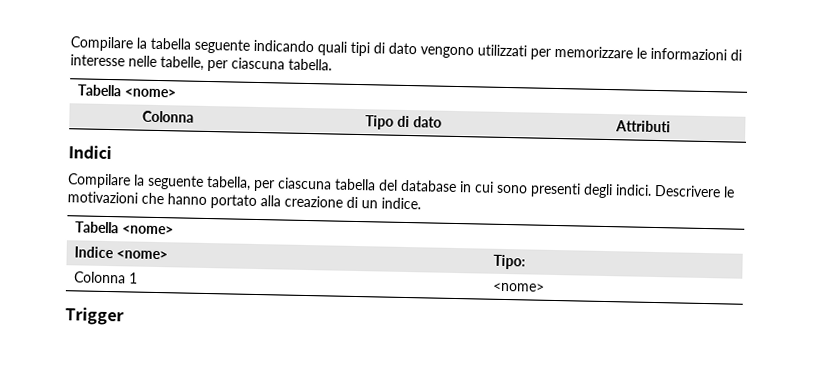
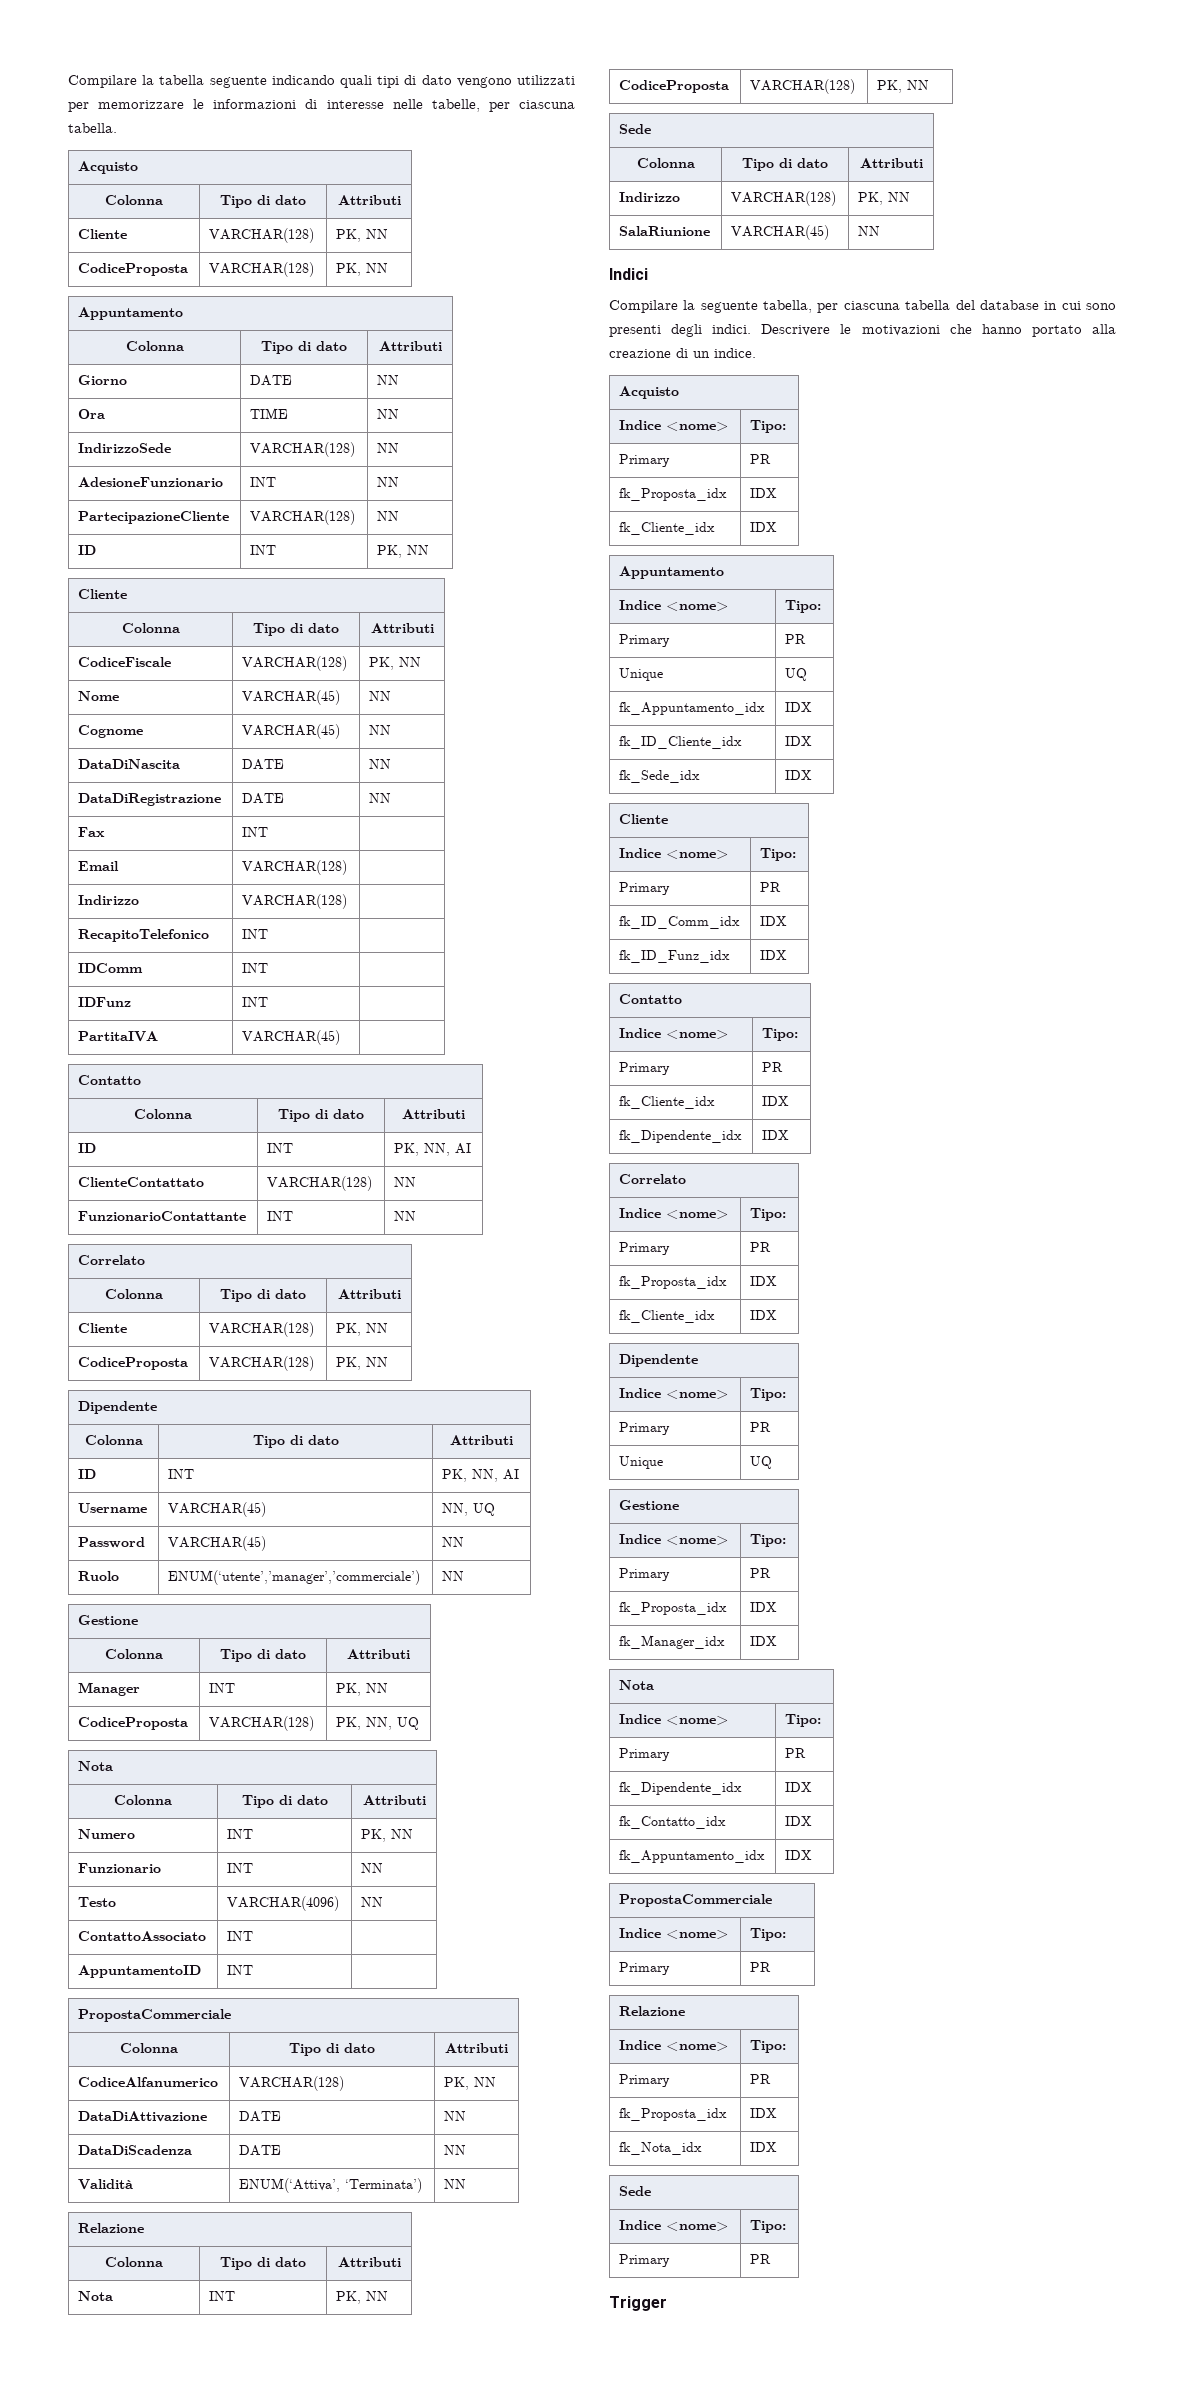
[77,84,177,98] [142,110,194,123] [364,115,442,130] [614,120,671,133] Tabella <nome> // Colonna | Tipo di dato | Attributi -> [78,161,139,174] [105,195,163,205] [220,195,306,208] [337,195,401,205] [78,229,128,239] [209,228,315,243] [336,229,389,242] [78,263,189,276] [209,262,315,277] [336,263,389,276] [78,307,184,320] [125,341,184,351] [261,341,347,354] [378,341,442,351] [78,375,128,385] [250,375,293,386] [377,375,400,385] [78,409,106,419] [250,408,289,419] [377,409,400,419] [78,443,172,453] [250,442,356,457] [377,443,400,453] [78,477,224,487] [250,477,277,487] [377,477,400,487] [78,511,230,524] [250,510,356,525] [377,511,400,521] [78,545,97,555] [250,545,277,555] [377,545,430,558] [78,589,128,599] [121,623,180,633] [253,623,339,636] [370,623,434,633] [78,657,172,667] [242,656,348,671] [369,657,422,670] [78,691,120,701] [242,690,341,705] [369,691,392,701] [78,725,144,738] [242,724,341,739] [369,725,392,735] [78,759,181,769] [242,759,285,770] [369,759,392,769] [78,793,222,806] [242,793,285,804] [369,793,392,803] [78,827,106,837] [242,827,269,837] [78,861,120,871] [242,860,348,875] [78,895,140,905] [242,894,348,909] [78,929,210,942] [242,929,269,939] [78,963,144,973] [242,963,269,973] [78,997,132,1007] [242,997,269,1007] [78,1031,159,1042] [242,1030,341,1045] [78,1075,142,1085] [134,1109,192,1119] [278,1109,364,1122] [402,1109,465,1119] [78,1143,97,1153] [267,1143,294,1153] [394,1143,472,1156] [78,1177,205,1187] [267,1176,373,1191] [394,1177,417,1187] [78,1211,247,1221] [267,1211,294,1221] [394,1211,417,1221] [78,1255,146,1265] [105,1289,163,1299] [220,1289,306,1302] [337,1289,401,1299] [78,1323,128,1333] [209,1322,315,1337] [336,1323,389,1336] [78,1357,189,1370] [209,1356,315,1371] [336,1357,389,1370] [78,1401,158,1414] [84,1435,143,1445] [252,1435,339,1448] [450,1435,513,1445] [78,1469,97,1479] [168,1469,195,1479] [442,1469,520,1482] [78,1503,148,1513] [168,1502,267,1517] [442,1503,496,1516] [78,1537,146,1548] [168,1536,267,1551] [442,1537,465,1547] [78,1571,120,1581] [168,1570,421,1585] [442,1571,465,1581] [78,1615,139,1625] [105,1649,163,1659] [220,1649,306,1662] [347,1649,410,1659] [78,1682,141,1696] [209,1683,236,1693] [336,1683,389,1696] [78,1717,189,1730] [209,1716,315,1731] [336,1717,420,1730] [78,1761,114,1771] [114,1795,172,1805] [241,1795,328,1808] [362,1795,426,1805] [78,1829,136,1839] [227,1829,254,1839] [361,1829,414,1842] [78,1863,162,1873] [227,1863,254,1873] [361,1863,384,1873] [78,1897,117,1907] [227,1896,340,1911] [361,1897,384,1907] [78,1931,207,1941] [227,1931,254,1941] [78,1965,202,1978] [227,1965,254,1975] [78,2009,232,2022] [120,2043,178,2053] [289,2043,375,2056] [445,2043,508,2053] [78,2077,219,2087] [239,2076,345,2091] [444,2077,497,2090] [78,2111,208,2122] [239,2111,282,2122] [444,2111,467,2121] [78,2145,193,2155] [239,2145,282,2156] [444,2145,467,2155] [78,2179,134,2190] [239,2178,423,2193] [444,2179,467,2189] [78,2223,145,2233] [105,2257,163,2267] [220,2257,306,2270] [337,2257,401,2267] [78,2291,114,2301] [209,2291,236,2301] [336,2291,389,2304] [619,80,730,93] [750,79,856,94] [877,80,930,93] [619,124,652,134] [636,158,695,168] [742,158,828,171] [859,158,923,168] [619,192,681,202] [731,191,837,206] [858,192,911,205] [619,226,711,236] [731,225,830,240] [858,226,881,236] Acquisto // Colonna | Tipo di dato | Attributi // Cliente | VARCHAR(128) | PK, NN // CodiceProposta | VARCHAR(128) | PK, NN // Appuntamento // Colonna | Tipo di dato | Attributi // Giorno | DATE | NN // Ora | TIME | NN // IndirizzoSede | VARCHAR(128) | NN // AdesioneFunzionario | INT | NN // PartecipazioneCliente | VARCHAR(128) | NN // ID | INT | PK, NN // Cliente // Colonna | Tipo di dato | Attributi // CodiceFiscale | VARCHAR(128) | PK, NN // Nome | VARCHAR(45) | NN // Cognome | VARCHAR(45) | NN // DataDiNascita | DATE | NN // DataDiRegistrazione | DATE | NN // Fax | INT | // Email | VARCHAR(128) | // Indirizzo | VARCHAR(128) | // RecapitoTelefonico | INT | // IDComm | INT | // IDFunz | INT | // PartitaIVA | VARCHAR(45) | // Contatto // Colonna | Tipo di dato | Attributi // ID | INT | PK, NN, AI // ClienteContattato | VARCHAR(128) | NN // FunzionarioContattante | INT | NN // Correlato // Colonna | Tipo di dato | Attributi // Cliente | VARCHAR(128) | PK, NN // CodiceProposta | VARCHAR(128) | PK, NN // Dipendente // Colonna | Tipo di dato | Attributi // ID | INT | PK, NN, AI // Username | VARCHAR(45) | NN, UQ // Password | VARCHAR(45) | NN // Ruolo | ENUM(‘utente’,’manager’,’commerciale’) | NN // Gestione // Colonna | Tipo di dato | Attributi // Manager | INT | PK, NN // CodiceProposta | VARCHAR(128) | PK, NN, UQ // Nota // Colonna | Tipo di dato | Attributi // Numero | INT | PK, NN // Funzionario | INT | NN // Testo | VARCHAR(4096) | NN // ContattoAssociato | INT | // AppuntamentoID | INT | // PropostaCommerciale // Colonna | Tipo di dato | Attributi // CodiceAlfanumerico | VARCHAR(128) | PK, NN // DataDiAttivazione | DATE | NN // DataDiScadenza | DATE | NN // Validità | ENUM(‘Attiva’, ‘Terminata’) | NN // Relazione // Colonna | Tipo di dato | Attributi // Nota | INT | PK, NN // CodiceProposta | VARCHAR(128) | PK, NN // Sede // Colonna | Tipo di dato | Attributi // Indirizzo | VARCHAR(128) | PK, NN // SalaRiunione | VARCHAR(45) | NN
[75,221,175,235] [74,246,169,260] [493,254,527,270] [74,271,139,284] [492,282,546,292] Tabella <nome> // Indice <nome> | Tipo: // Colonna 1 | <nome> -> [619,386,680,399] [619,420,730,432] [750,420,787,433] [619,454,671,467] [750,454,772,464] [619,488,728,501] [750,488,778,498] [619,522,716,535] [750,522,778,532] [619,566,725,579] [619,600,730,612] [785,600,822,613] [619,634,671,647] [785,634,807,644] [619,668,664,681] [785,668,808,681] [619,702,766,715] [785,702,813,712] [619,736,743,749] [785,736,813,746] [619,770,701,783] [785,770,813,780] [619,814,669,824] [619,848,730,860] [760,848,797,861] [619,882,671,895] [760,882,782,892] [619,916,741,929] [760,916,788,926] [619,950,731,963] [760,950,788,960] [619,994,683,1004] [619,1028,730,1040] [762,1028,799,1041] [619,1062,671,1075] [762,1062,784,1072] [619,1096,716,1109] [762,1096,790,1106] [619,1130,743,1143] [762,1130,790,1140] [619,1174,687,1184] [619,1208,730,1220] [750,1208,787,1221] [619,1242,671,1255] [750,1242,772,1252] [619,1276,728,1289] [750,1276,778,1286] [619,1310,716,1323] [750,1310,778,1320] [619,1354,699,1367] [619,1388,730,1400] [750,1388,787,1401] [619,1422,671,1435] [750,1422,772,1432] [619,1456,664,1469] [750,1456,773,1469] [619,1500,680,1510] [619,1534,730,1546] [750,1534,787,1547] [619,1568,671,1581] [750,1568,772,1578] [619,1602,728,1615] [750,1602,778,1612] [619,1635,726,1649] [750,1636,778,1646] [619,1680,655,1690] [619,1714,730,1726] [785,1714,822,1727] [619,1748,671,1761] [785,1748,807,1758] [619,1782,743,1795] [785,1782,813,1792] [619,1816,727,1829] [785,1816,813,1826] [619,1850,766,1863] [785,1850,813,1860] [619,1894,773,1907] [619,1928,730,1940] [750,1928,787,1941] [619,1962,671,1975] [750,1962,772,1972] [619,2006,686,2016] [619,2040,730,2052] [750,2040,787,2053] [619,2074,671,2087] [750,2074,772,2084] [619,2108,728,2121] [750,2108,778,2118] [619,2142,703,2155] [750,2142,778,2152] [619,2186,652,2196] [619,2220,730,2232] [750,2220,787,2233] [619,2254,671,2267] [750,2254,772,2264] Acquisto // Indice <nome> | Tipo: // Primary | PR // fk_Proposta_idx | IDX // fk_Cliente_idx | IDX // Appuntamento // Indice <nome> | Tipo: // Primary | PR // Unique | UQ // fk_Appuntamento_idx | IDX // fk_ID_Cliente_idx | IDX // fk_Sede_idx | IDX // Cliente // Indice <nome> | Tipo: // Primary | PR // fk_ID_Comm_idx | IDX // fk_ID_Funz_idx | IDX // Contatto // Indice <nome> | Tipo: // Primary | PR // fk_Cliente_idx | IDX // fk_Dipendente_idx | IDX // Correlato // Indice <nome> | Tipo: // Primary | PR // fk_Proposta_idx | IDX // fk_Cliente_idx | IDX // Dipendente // Indice <nome> | Tipo: // Primary | PR // Unique | UQ // Gestione // Indice <nome> | Tipo: // Primary | PR // fk_Proposta_idx | IDX // fk_Manager_idx | IDX // Nota // Indice <nome> | Tipo: // Primary | PR // fk_Dipendente_idx | IDX // fk_Contatto_idx | IDX // fk_Appuntamento_idx | IDX // PropostaCommerciale // Indice <nome> | Tipo: // Primary | PR // Relazione // Indice <nome> | Tipo: // Primary | PR // fk_Proposta_idx | IDX // fk_Nota_idx | IDX // Sede // Indice <nome> | Tipo: // Primary | PR

